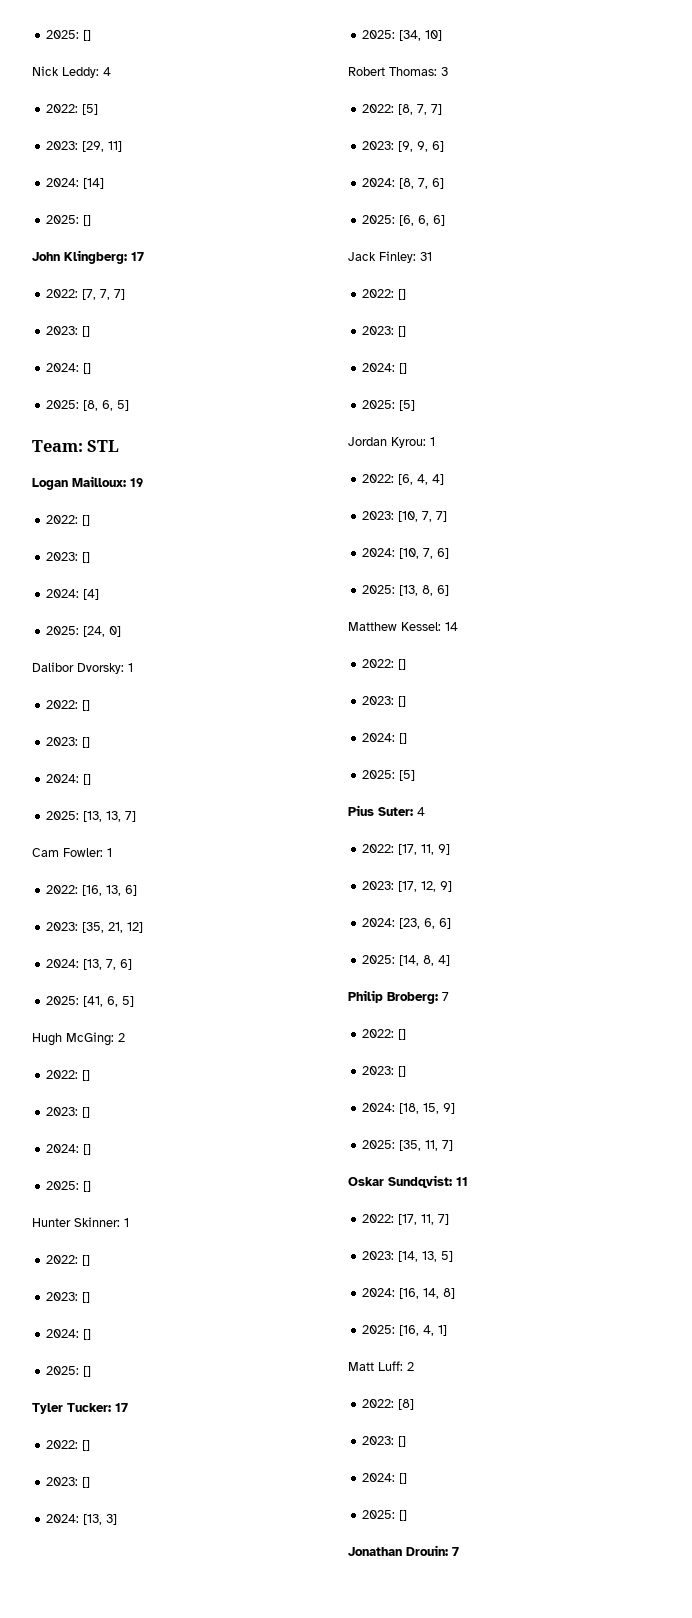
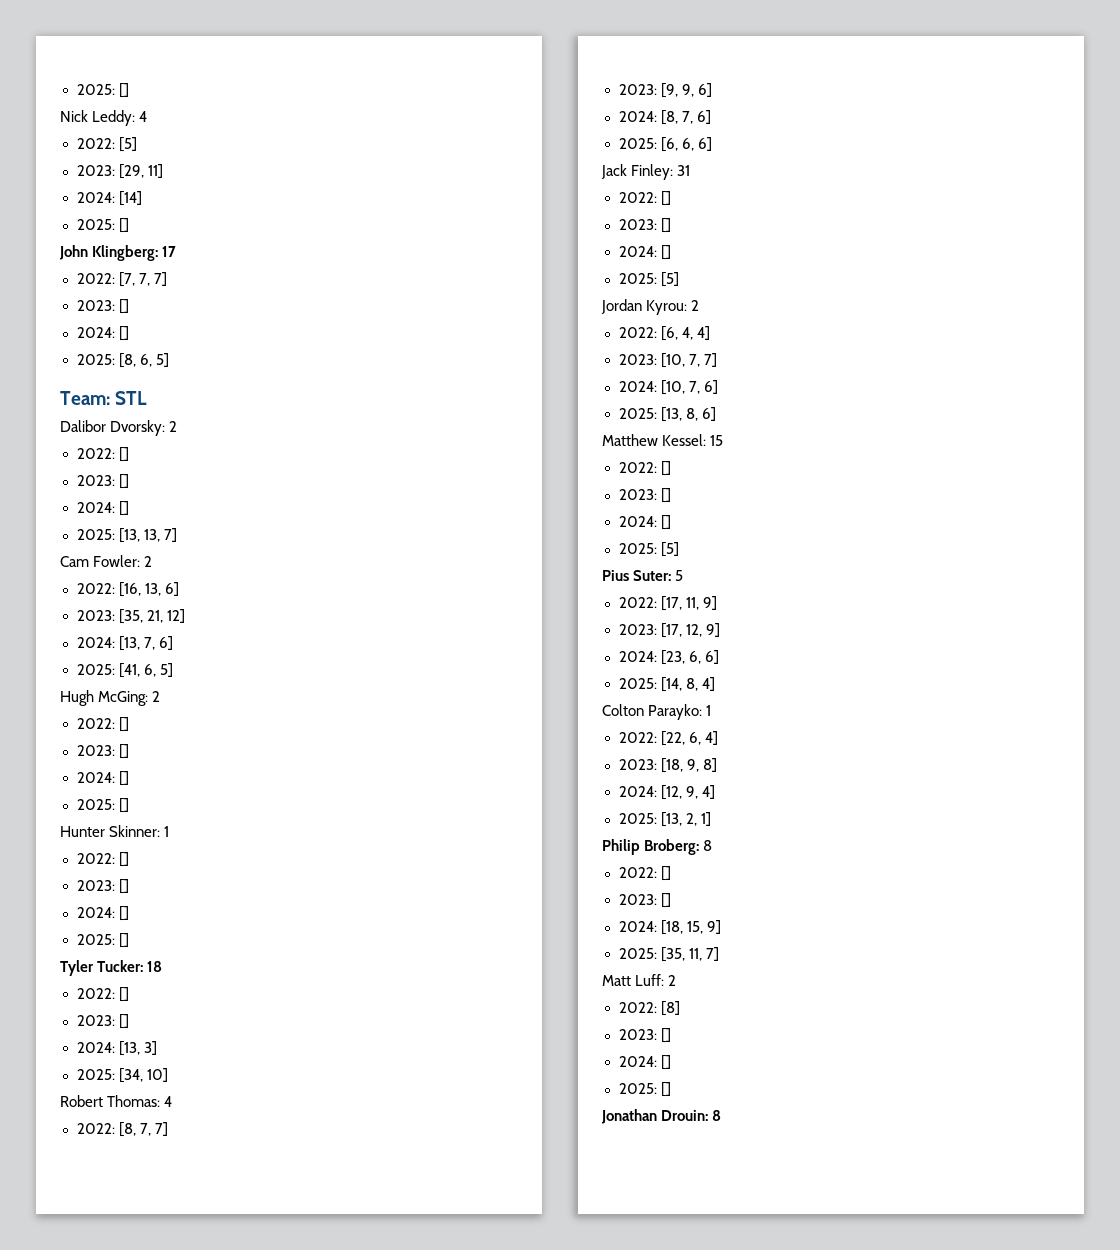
[32,476,143,490] [46,515,91,526] [46,552,91,563] [46,589,100,600] [46,626,122,637] // Logan Mailloux: 19 // 2022: [] // 2023: [] // 2024: [4] // 2025: [24, 0] -> (148, 398) none
[128,663,133,672] 1 -> [169,421,178,432] 2
[107,848,112,857] 1 -> [144,556,153,567] 2
[115,1403,128,1412] 17 -> [147,961,163,972] 18
[441,67,448,76] 3 -> [164,1096,173,1107] 4
[430,437,435,446] 1 -> [691,300,700,311] 2
[445,622,458,631] 14 -> [710,435,724,446] 15
[417,807,425,816] 4 -> [675,570,684,581] 5
(451, 960) none -> [602,704,712,720] [618,731,718,746] [618,758,717,773] [618,785,715,800] [618,812,711,827] // Colton Parayko: 1 // 2022: [22, 6, 4] // 2023: [18, 9, 8] // 2024: [12, 9, 4] // 2025: [13, 2, 1]
[442,992,449,1001] 7 -> [703,840,713,851] 8
[348,1175,468,1188] [362,1214,450,1225] [362,1251,454,1262] [362,1288,456,1299] [362,1325,448,1336] // Oskar Sundqvist: 11 // 2022: [17, 11, 7] // 2023: [14, 13, 5] // 2024: [16, 14, 8] // 2025: [16, 4, 1] -> (719, 954) none
[452,1547,459,1556] 7 -> [712,1110,722,1121] 8

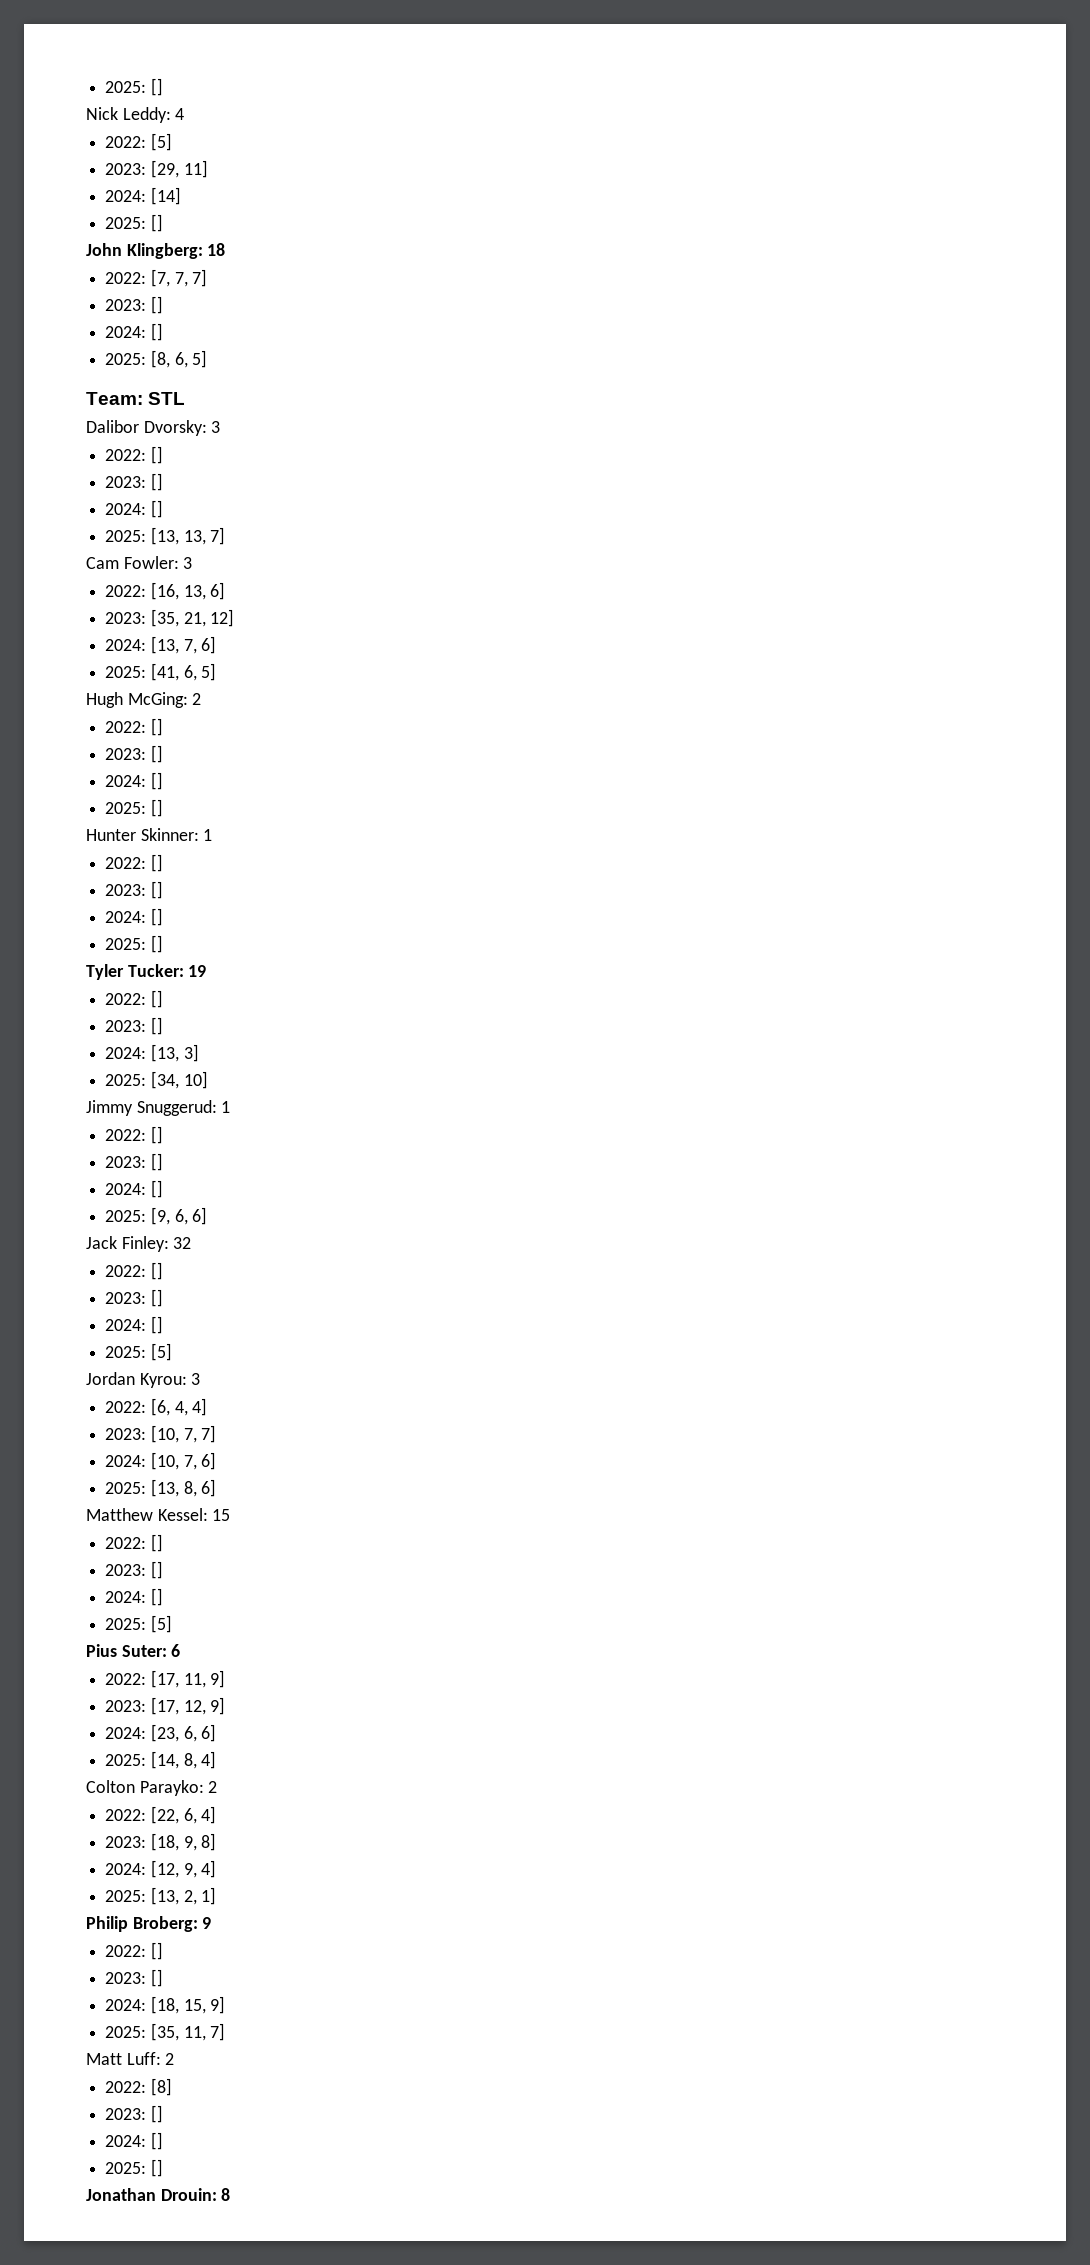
[162,246,177,257] 17 -> [207,243,226,256] 18
[169,421,178,432] 2 -> [211,421,221,433] 3
[144,556,153,567] 2 -> [183,557,193,569] 3
[147,961,163,972] 18 -> [188,965,207,977] 19
[60,1095,173,1107] [76,1122,168,1137] [618,83,712,98] [618,110,711,125] [618,137,678,152] Robert Thomas: 4 // 2022: [8, 7, 7] // 2023: [9, 9, 6] // 2024: [8, 7, 6] // 2025: [6, -> [86,1100,231,1116] [105,1126,163,1144] [105,1153,163,1171] [105,1180,163,1198] [105,1207,170,1225] Jimmy Snuggerud: 1 // 2022: [] // 2023: [] // 2024: [] // 2025: [9,
[677,165,691,176] 31 -> [173,1237,192,1249] 32
[691,300,700,311] 2 -> [191,1373,201,1385] 3
[675,570,684,581] 5 -> [171,1644,181,1657] 6
[706,705,712,716] 1 -> [208,1781,218,1793] 2
[703,840,713,851] 8 -> [202,1917,212,1929] 9

